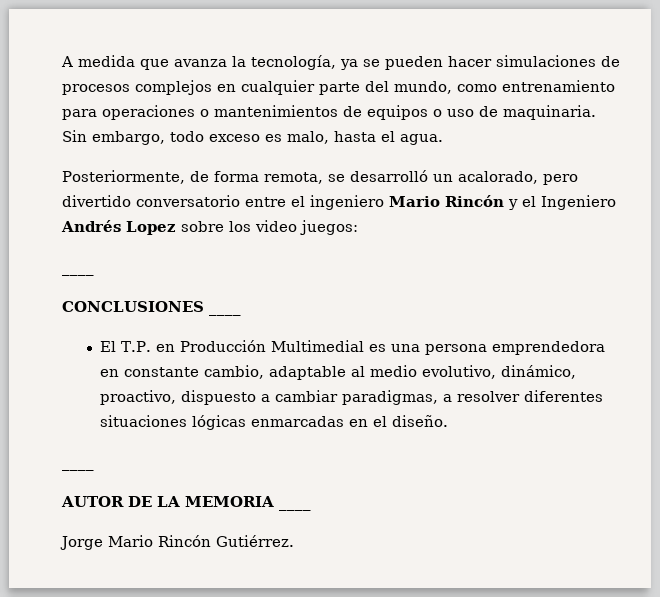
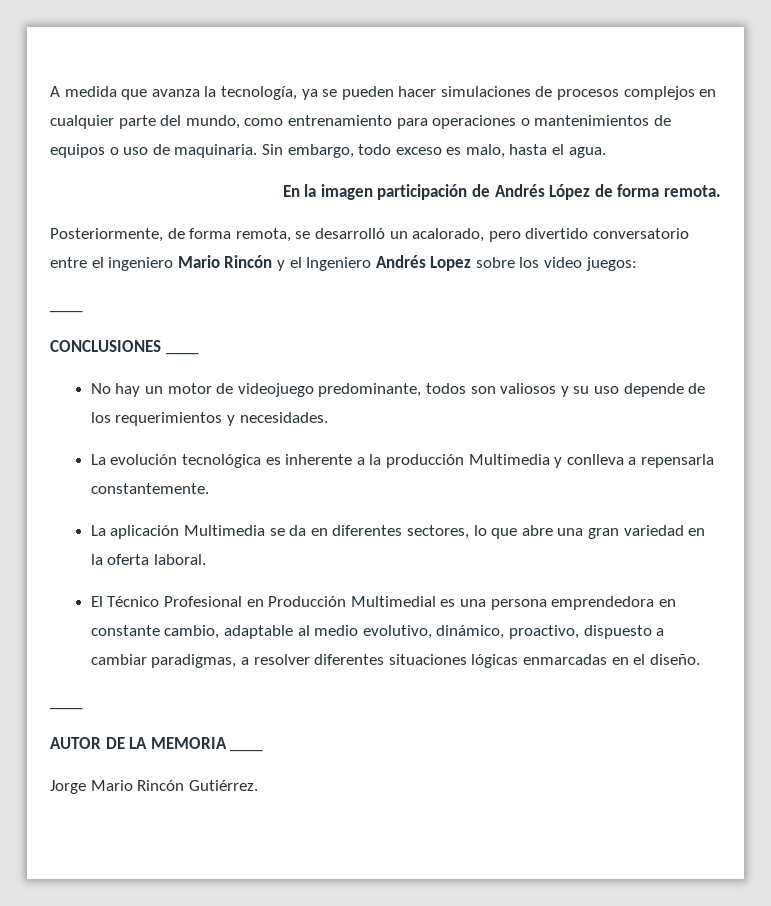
(443, 139) none -> [282,184,721,200] // En la imagen participación de Andrés López de forma remota.
(241, 314) none -> [90,383,706,397] [90,412,328,426] [90,454,714,468] [90,483,209,494] [90,525,706,539] [90,554,207,565] // No hay un motor de videojuego predominante, todos son valiosos y su uso depende de los requerimientos y necesidades. // La evolución tecnológica es inherente a la producción Multimedia y conlleva a repensarla constantemente. // La aplicación Multimedia se da en diferentes sectores, lo que abre una gran variedad en la oferta laboral.
[121,341,152,352] T.P. -> [107,596,243,607] Técnico Profesional

